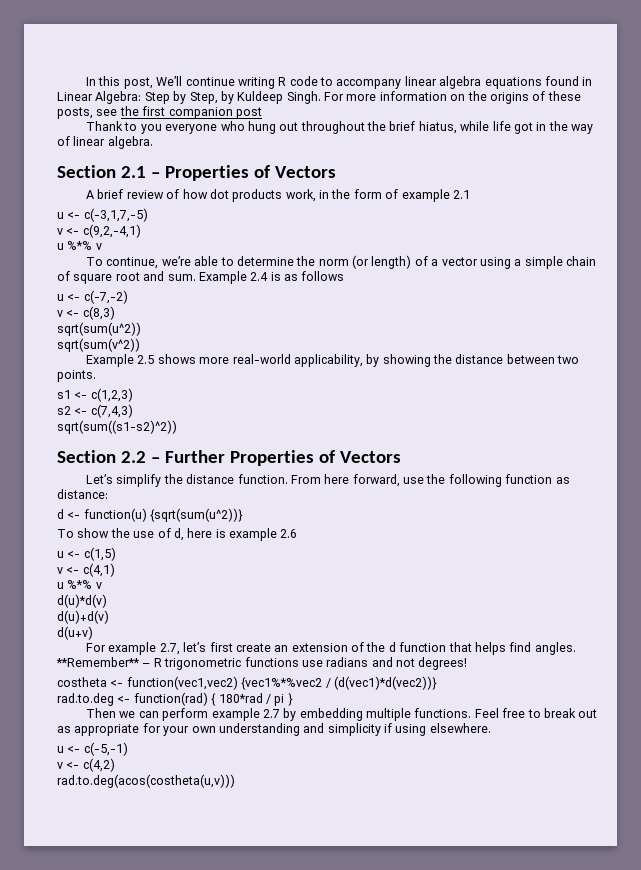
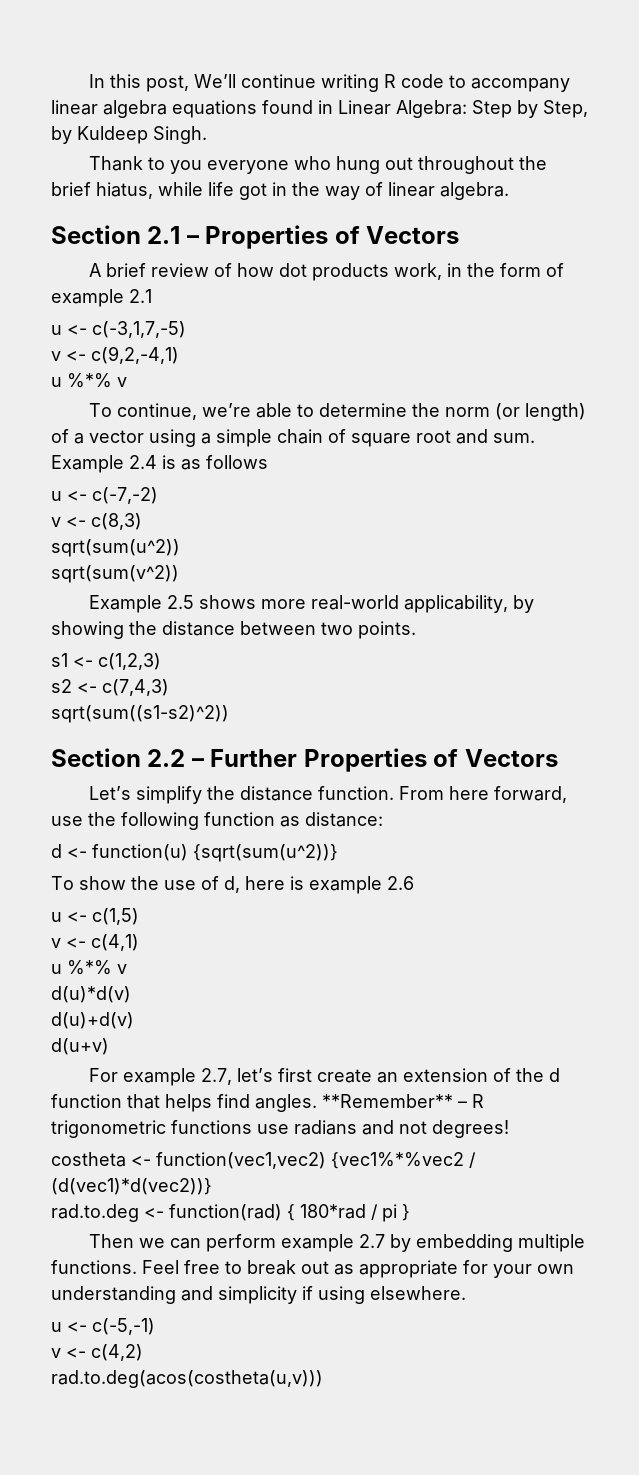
[324,91,581,104] [57,106,262,119] For more information on the origins of these posts, see the first companion post -> (207, 135) none

